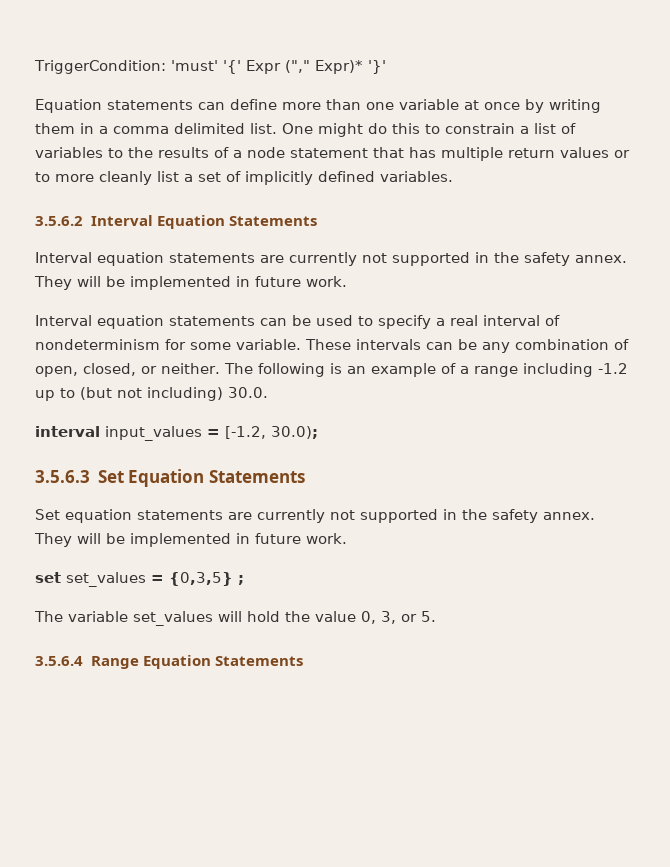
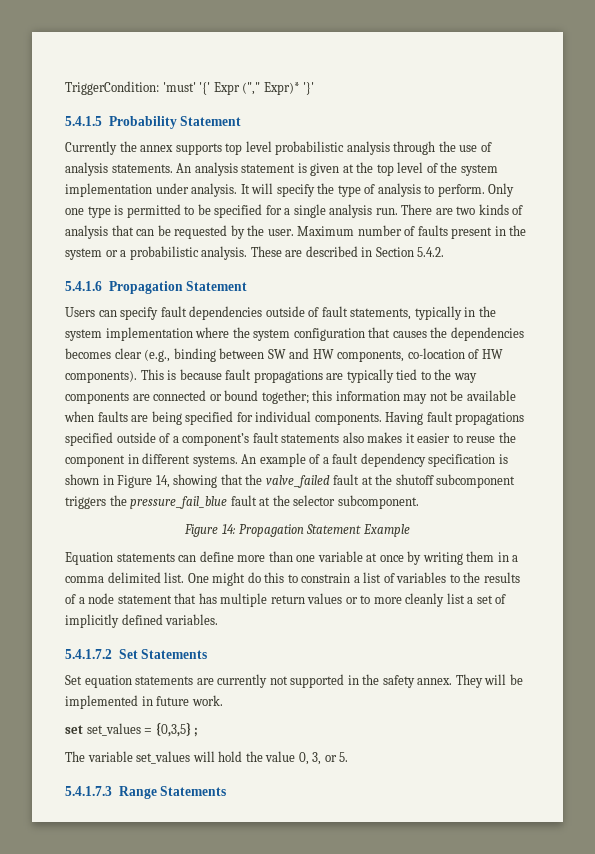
(386, 67) none -> [65,116,242,129] [65,141,492,155] [65,162,498,176] [65,183,515,197] [65,204,524,218] [65,225,527,239] [65,246,445,260] [65,281,248,294] [65,306,496,320] [65,327,524,341] [65,348,503,362] [65,369,477,383] [65,390,516,404] [64,411,525,425] [65,432,516,446] [65,453,508,467] [65,474,516,488] [65,495,419,509] [184,524,410,537] // 5.4.1.5 Probability Statement // Currently the annex supports top level probabilistic analysis through the use of analysis statements. An analysis statement is given at the top level of the system implementation under analysis. It will specify the type of analysis to perform. Only one type is permitted to be specified for a single analysis run. There are two kinds of analysis that can be requested by the user. Maximum number of faults present in the system or a probabilistic analysis. These are described in Section 5.4.2. // 5.4.1.6 Propagation Statement // Users can specify fault dependencies outside of fault statements, typically in the system implementation where the system configuration that causes the dependencies becomes clear (e.g., binding between SW and HW components, co-location of HW components). This is because fault propagations are typically tied to the way components are connected or bound together; this information may not be available when faults are being specified for individual components. Having fault propagations specified outside of a component’s fault statements also makes it easier to reuse the component in different systems. An example of a fault dependency specification is shown in Figure 14, showing that the valve_failed fault at the shutoff subcomponent triggers the pressure_fail_blue fault at the selector subcomponent. // Figure 14: Propagation Statement Example
[35,215,317,229] [35,252,627,266] [34,276,347,290] [35,315,560,329] [35,339,629,353] [35,363,628,377] [35,387,268,401] [35,426,318,441] [35,469,205,487] 3.5.6.2 Interval Equation Statements // Interval equation statements are currently not supported in the safety annex. They will be implemented in future work. // Interval equation statements can be used to specify a real interval of nondeterminism for some variable. These intervals can be any combination of open, closed, or neither. The following is an example of a range including -1.2 up to (but not including) 30.0. // interval input_values = [-1.2, 30.0); // 3.5.6.3 Set Equation -> [65,649,138,659] 5.4.1.7.2 Set
[35,655,211,669] 3.5.6.4 Range Equation -> [65,786,157,799] 5.4.1.7.3 Range

